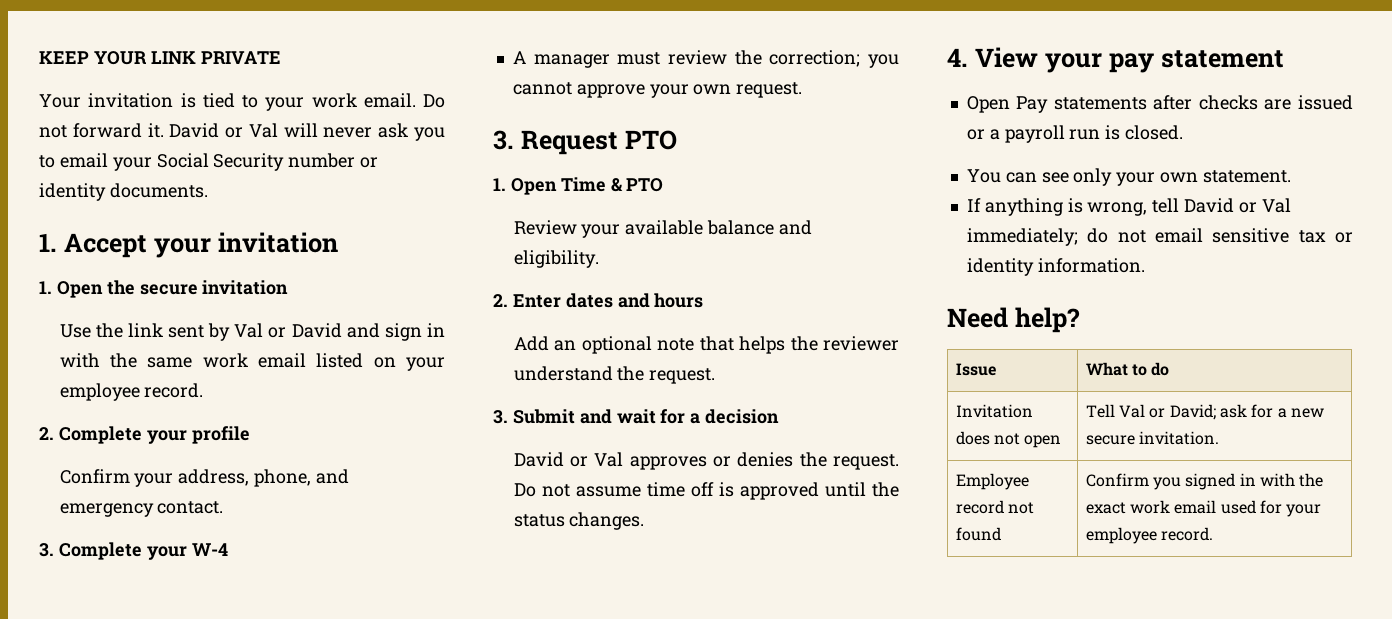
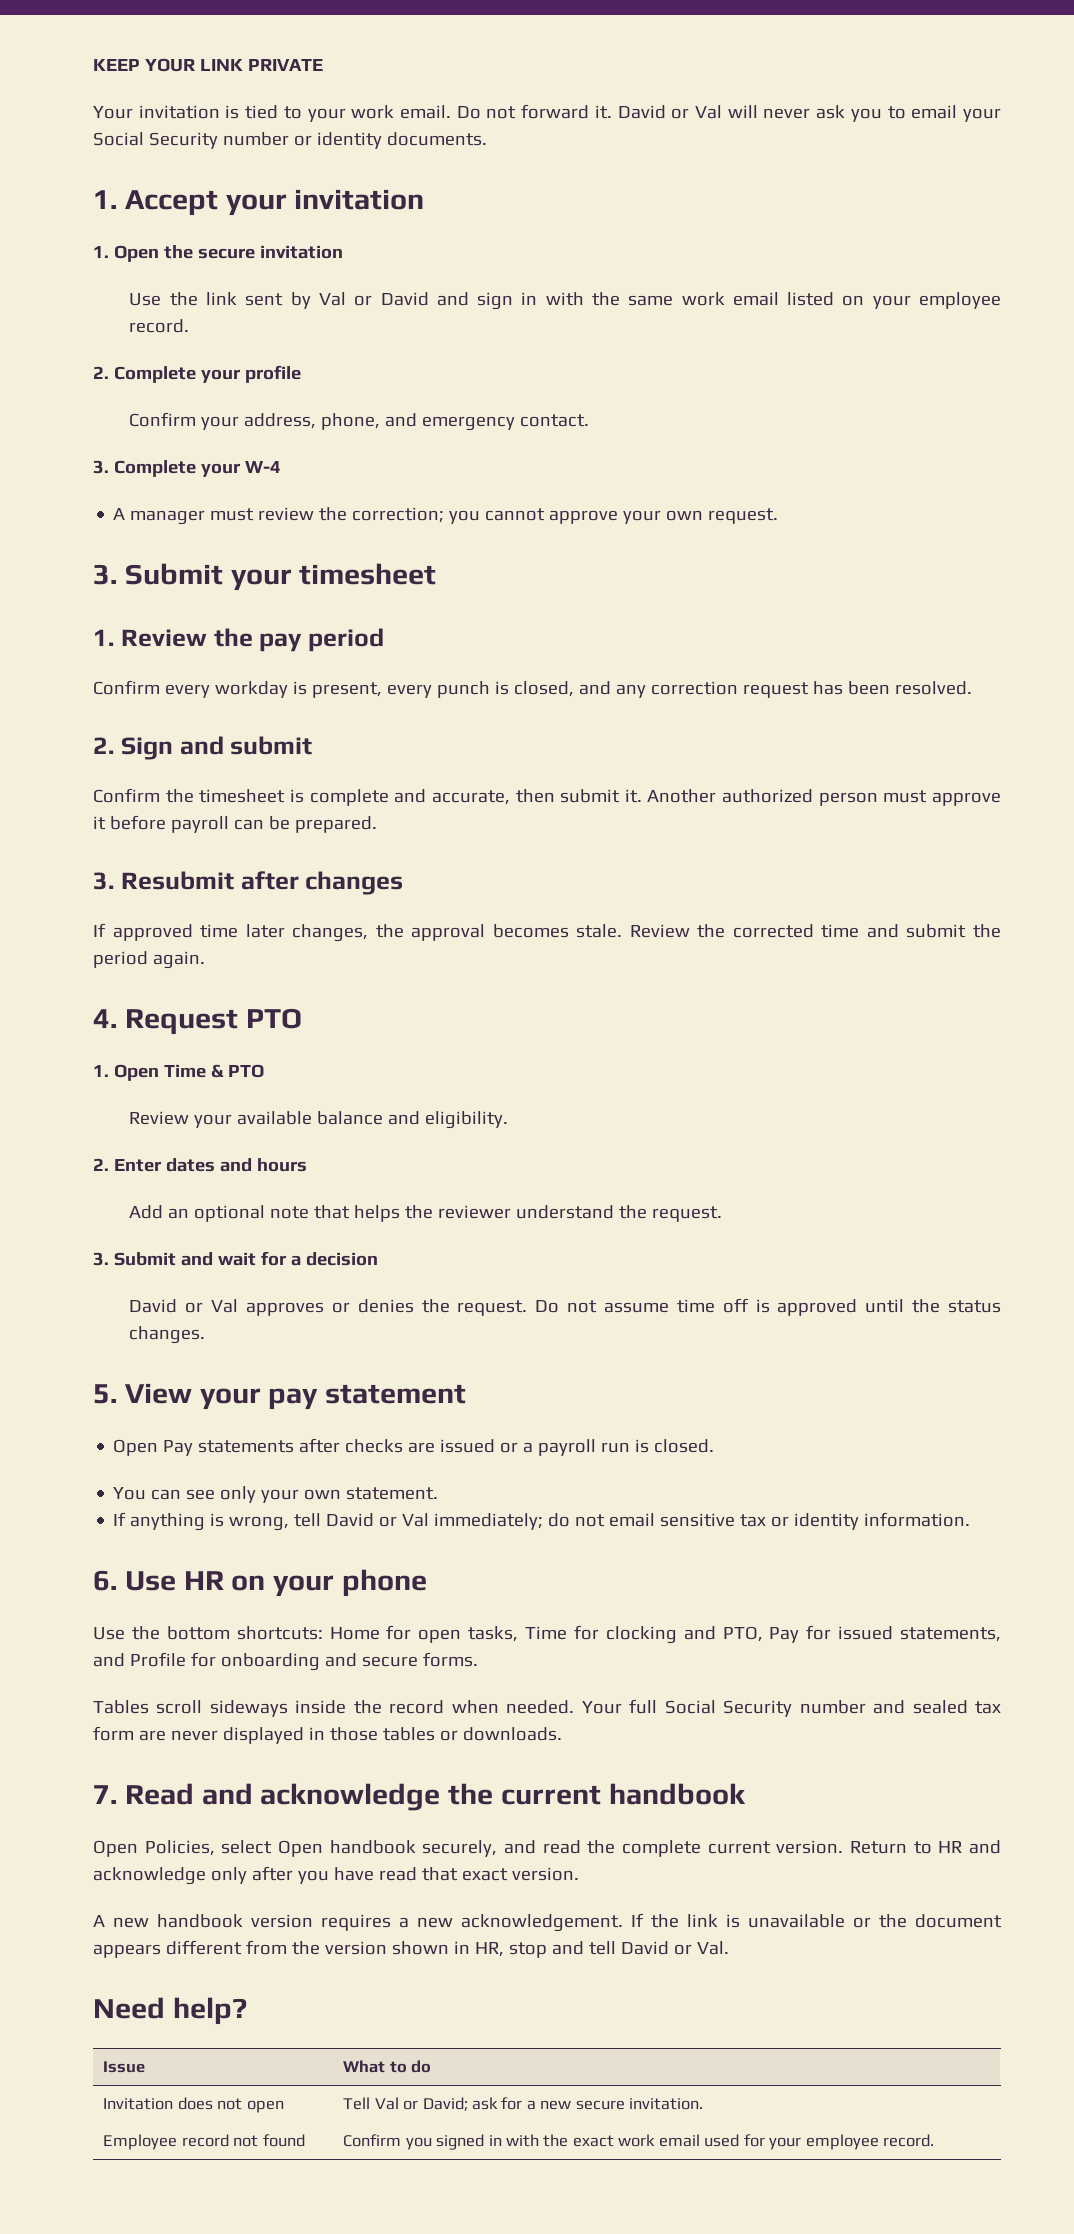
(514, 140) none -> [124,563,437,591] [93,628,384,652] [93,680,972,698] [93,736,313,760] [93,788,1001,806] [93,815,377,833] [93,871,404,895] [93,923,1001,942] [93,951,205,969] [93,1009,117,1028] Submit your timesheet // 1. Review the pay period // Confirm every workday is present, every punch is closed, and any correction request has been resolved. // 2. Sign and submit // Confirm the timesheet is complete and accurate, then submit it. Another authorized person must approve it before payroll can be prepared. // 3. Resubmit after changes // If approved time later changes, the approval becomes stale. Review the corrected time and submit the period again. // 4.
[947,48,968,67] 4. -> [93,1384,117,1404] 5.
(1145, 265) none -> [93,1569,428,1597] [93,1625,1001,1644] [93,1652,478,1671] [93,1699,1002,1717] [93,1726,562,1744] [93,1783,746,1811] [93,1840,1001,1857] [93,1866,579,1885] [93,1913,1002,1932] [93,1940,729,1958] // 6. Use HR on your phone // Use the bottom shortcuts: Home for open tasks, Time for clocking and PTO, Pay for issued statements, and Profile for onboarding and secure forms. // Tables scroll sideways inside the record when needed. Your full Social Security number and sealed tax form are never displayed in those tables or downloads. // 7. Read and acknowledge the current handbook // Open Policies, select Open handbook securely, and read the complete current version. Return to HR and acknowledge only after you have read that exact version. // A new handbook version requires a new acknowledgement. If the link is unavailable or the document appears different from the version shown in HR, stop and tell David or Val.

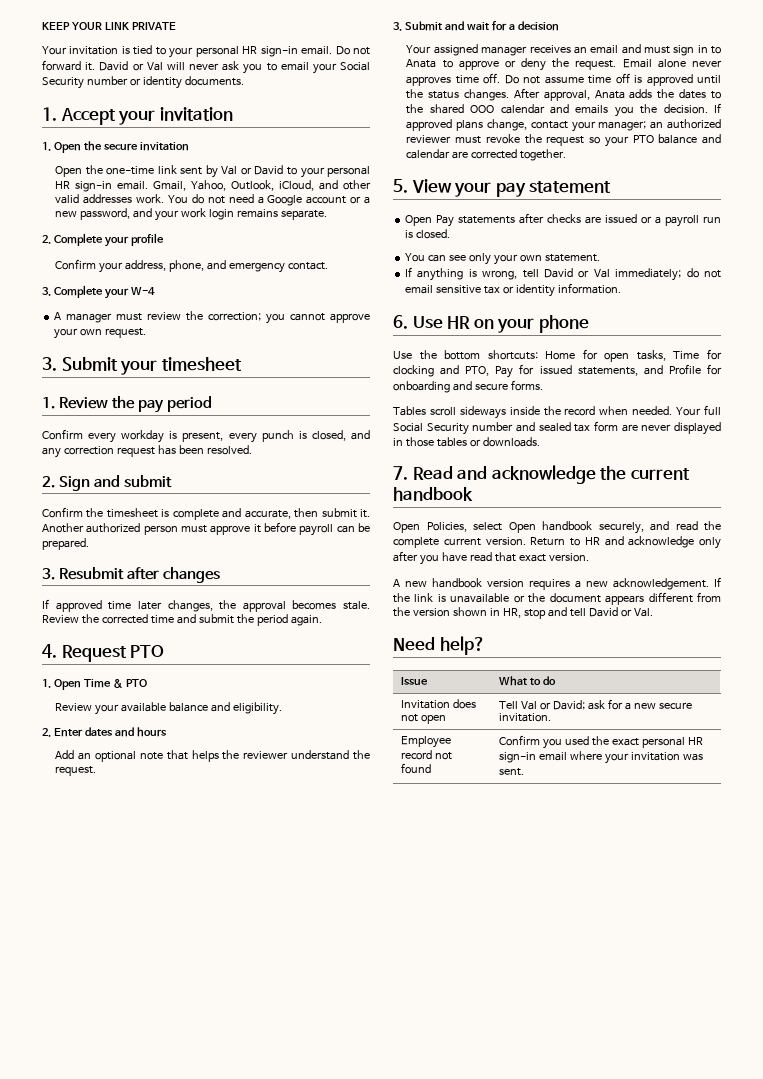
[351,105,395,119] work -> [195,46,298,57] personal HR sign-in
[129,292,198,306] Use the -> [55,165,155,177] Open the one-time
[436,292,1002,310] [129,319,190,333] and sign in with the same work email listed on your employee record. -> [286,166,370,178] [55,180,371,192] [55,194,371,206] [55,208,328,221] to your personal HR sign-in email. Gmail, Yahoo, Outlook, iCloud, and other valid addresses work. You do not need a Google account or a new password, and your work login remains separate.
[129,1299,528,1316] David or Val approves or denies the request. -> [406,44,721,56] [406,58,722,71] [406,73,501,86] Your assigned manager receives an email and must sign in to Anata to approve or deny the request. Email alone never approves time off.
(206, 1335) none -> [513,88,721,101] [406,103,721,117] [406,119,721,132] [406,134,721,147] [406,149,567,161] After approval, Anata adds the dates to the shared OOO calendar and emails you the decision. If approved plans change, contact your manager; an authorized reviewer must revoke the request so your PTO balance and calendar are corrected together.
[436,2134,935,2150] signed in with the exact work email used for your employee record. -> [565,736,704,748] [499,751,704,764] [499,768,525,776] used the exact personal HR sign-in email where your invitation was sent.

